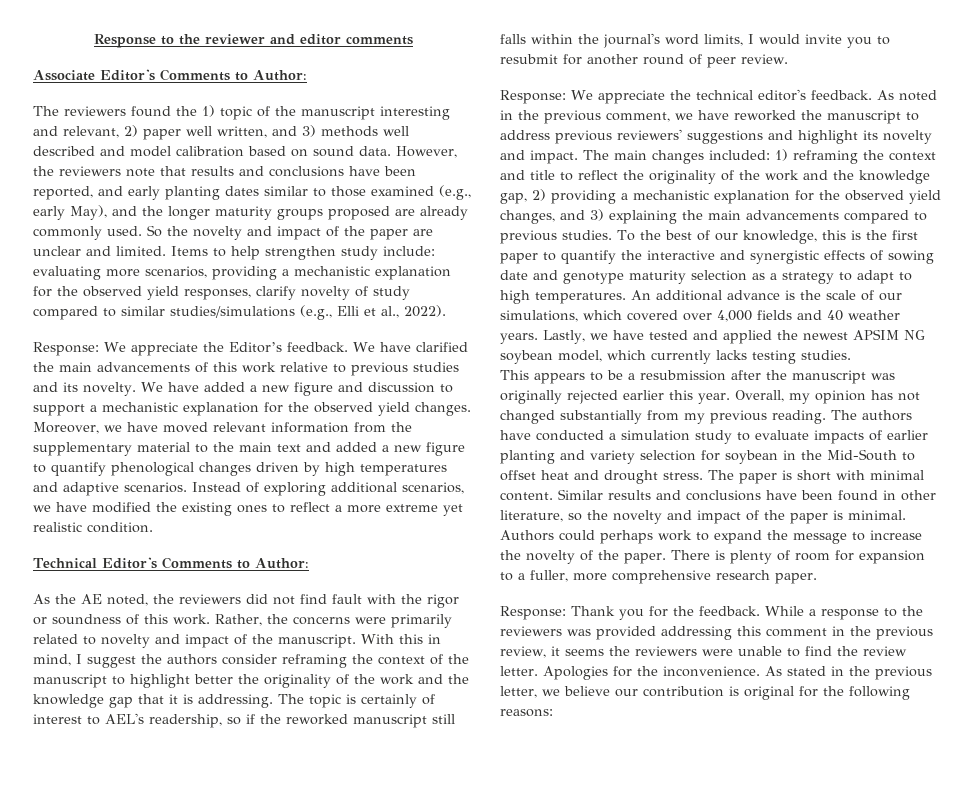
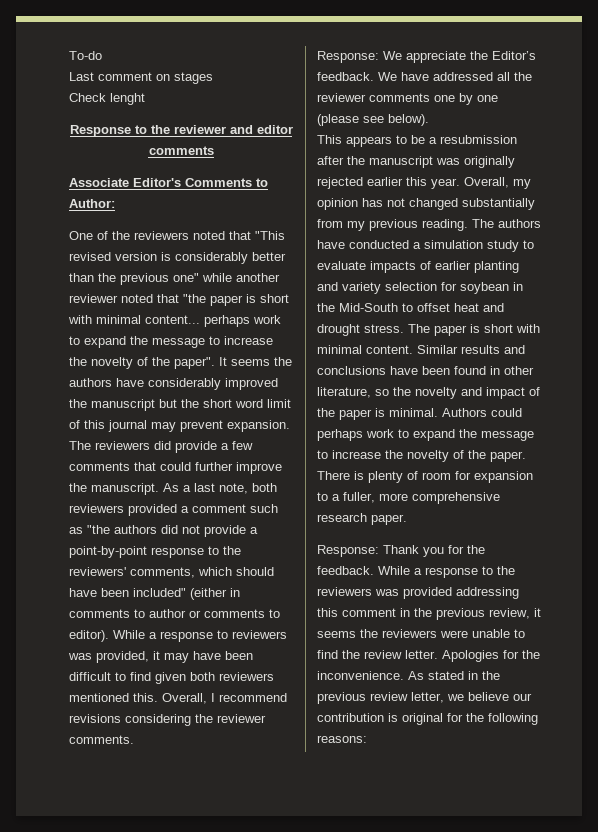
(94, 41) none -> [69,51,102,60] [69,72,213,84] [69,93,145,105] To-do // Last comment on stages // Check lenght //
[33,105,450,120] [33,125,409,140] [33,146,457,158] [33,166,416,177] [33,185,471,200] [33,205,468,220] [33,225,433,240] [33,246,435,260] [33,266,451,280] [33,286,410,300] [33,305,446,320] The reviewers found the 1) topic of the manuscript interesting and relevant, 2) paper well written, and 3) methods well described and model calibration based on sound data. However, the reviewers note that results and conclusions have been reported, and early planting dates similar to those examined (e.g., early May), and the longer maturity groups proposed are already commonly used. So the novelty and impact of the paper are unclear and limited. Items to help strengthen study include: evaluating more scenarios, providing a mechanistic explanation for the observed yield responses, clarify novelty of study compared to similar studies/simulations (e.g., Elli et al., 2022). -> [69,231,285,240] [69,252,286,264] [69,273,280,285] [69,294,289,306] [68,315,281,327] [69,336,273,348] [69,357,292,369] [69,378,278,390] [69,399,291,411] [69,420,290,432] [69,441,253,453] [69,462,282,474] [69,483,277,495] [69,504,278,516] [69,525,258,537] [69,546,241,558] [69,567,274,578] [69,588,240,600] [69,609,280,618] [69,630,287,642] [68,651,253,663] [69,672,274,684] [69,693,287,704] [69,714,266,726] [69,735,134,744] One of the reviewers noted that "This revised version is considerably better than the previous one" while another reviewer noted that "the paper is short with minimal content... perhaps work to expand the message to increase the novelty of the paper". It seems the authors have considerably improved the manuscript but the short word limit of this journal may prevent expansion. The reviewers did provide a few comments that could further improve the manuscript. As a last note, both reviewers provided a comment such as "the authors did not provide a point-by-point response to the reviewers' comments, which should have been included" (either in comments to author or comments to editor). While a response to reviewers was provided, it may have been difficult to find given both reviewers mentioned this. Overall, I recommend revisions considering the reviewer comments.
[415,342,468,352] [33,362,459,376] [33,382,453,396] [33,402,471,416] [33,422,412,434] [33,442,465,456] [33,462,447,476] [33,482,464,496] [33,502,463,516] [33,522,153,533] [33,557,309,569] [33,594,459,608] [33,614,452,628] [33,634,441,648] [33,654,469,668] [33,674,469,688] [33,694,435,708] [33,713,455,728] [500,33,890,48] [500,54,788,68] [500,89,937,104] [500,110,919,124] [500,129,932,144] [500,149,936,164] [500,170,930,184] [500,189,941,204] [500,209,927,224] [500,230,918,244] [500,250,934,264] [500,270,912,284] [500,290,902,304] [500,310,900,322] [500,329,925,344] [500,350,851,364] clarified the main advancements of this work relative to previous studies and its novelty. We have added a new figure and discussion to support a mechanistic explanation for the observed yield changes. Moreover, we have moved relevant information from the supplementary material to the main text and added a new figure to quantify phenological changes driven by high temperatures and adaptive scenarios. Instead of exploring additional scenarios, we have modified the existing ones to reflect a more extreme yet realistic condition. // Technical Editor's Comments to Author: // As the AE noted, the reviewers did not find fault with the rigor or soundness of this work. Rather, the concerns were primarily related to novelty and impact of the manuscript. With this in mind, I suggest the authors consider reframing the context of the manuscript to highlight better the originality of the work and the knowledge gap that it is addressing. The topic is certainly of interest to AEL's readership, so if the reworked manuscript still falls within the journal's word limits, I would invite you to resubmit for another round of peer review. // Response: We appreciate the technical editor's feedback. As noted in the previous comment, we have reworked the manuscript to address previous reviewers' suggestions and highlight its novelty and impact. The main changes included: 1) reframing the context and title to reflect the originality of the work and the knowledge gap, 2) providing a mechanistic explanation for the observed yield changes, and 3) explaining the main advancements compared to previous studies. To the best of our knowledge, this is the first paper to quantify the interactive and synergistic effects of sowing date and genotype maturity selection as a strategy to adapt to high temperatures. An additional advance is the scale of our simulations, which covered over 4,000 fields and 40 weather years. Lastly, we have tested and applied the newest APSIM NG soybean model, which currently lacks testing studies. -> [433,72,532,81] [317,93,498,105] [317,114,429,126] addressed all the reviewer comments one by one (please see below).
(932, 673) none -> [370,692,408,701] review

